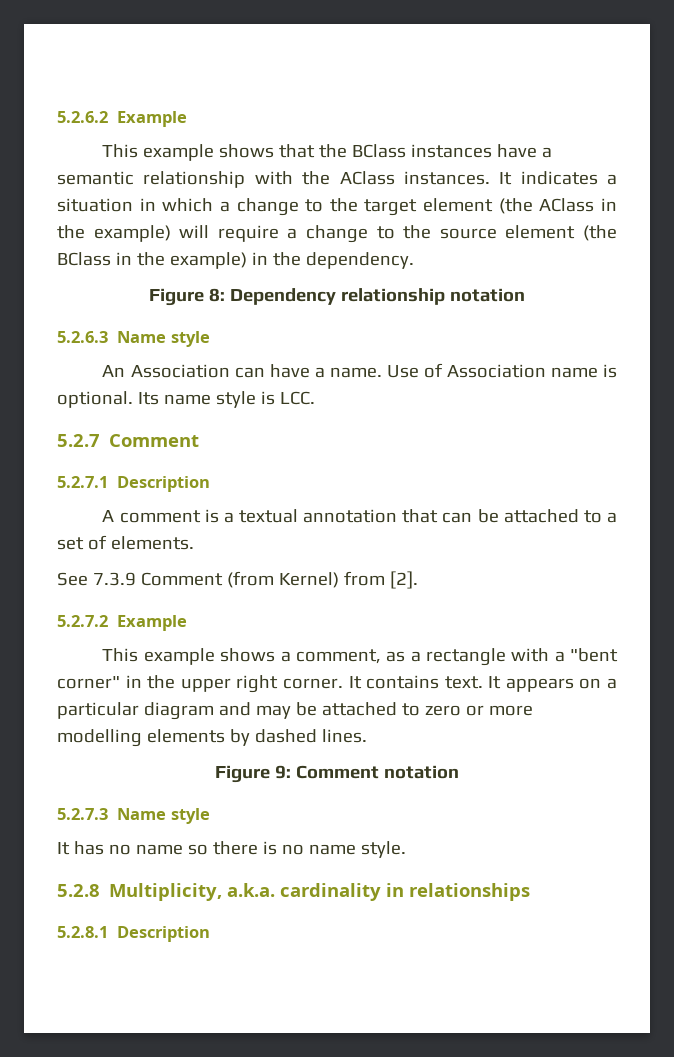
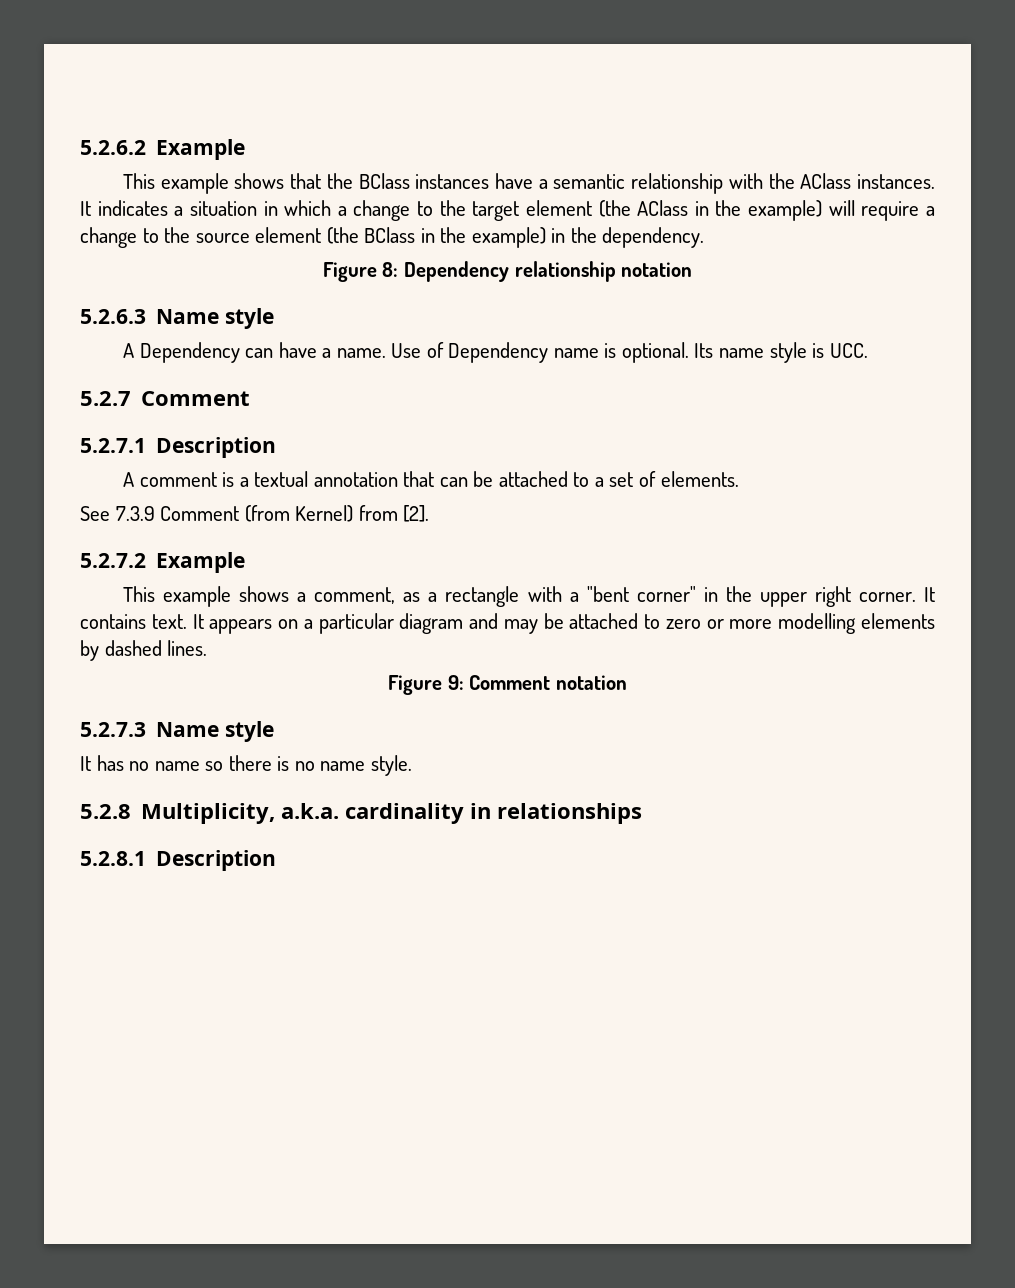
[102,364,230,378] An Association -> [123,342,240,363] A Dependency
[446,364,546,378] Association -> [448,342,549,363] Dependency
[279,391,315,405] LCC. -> [829,343,868,358] UCC.

